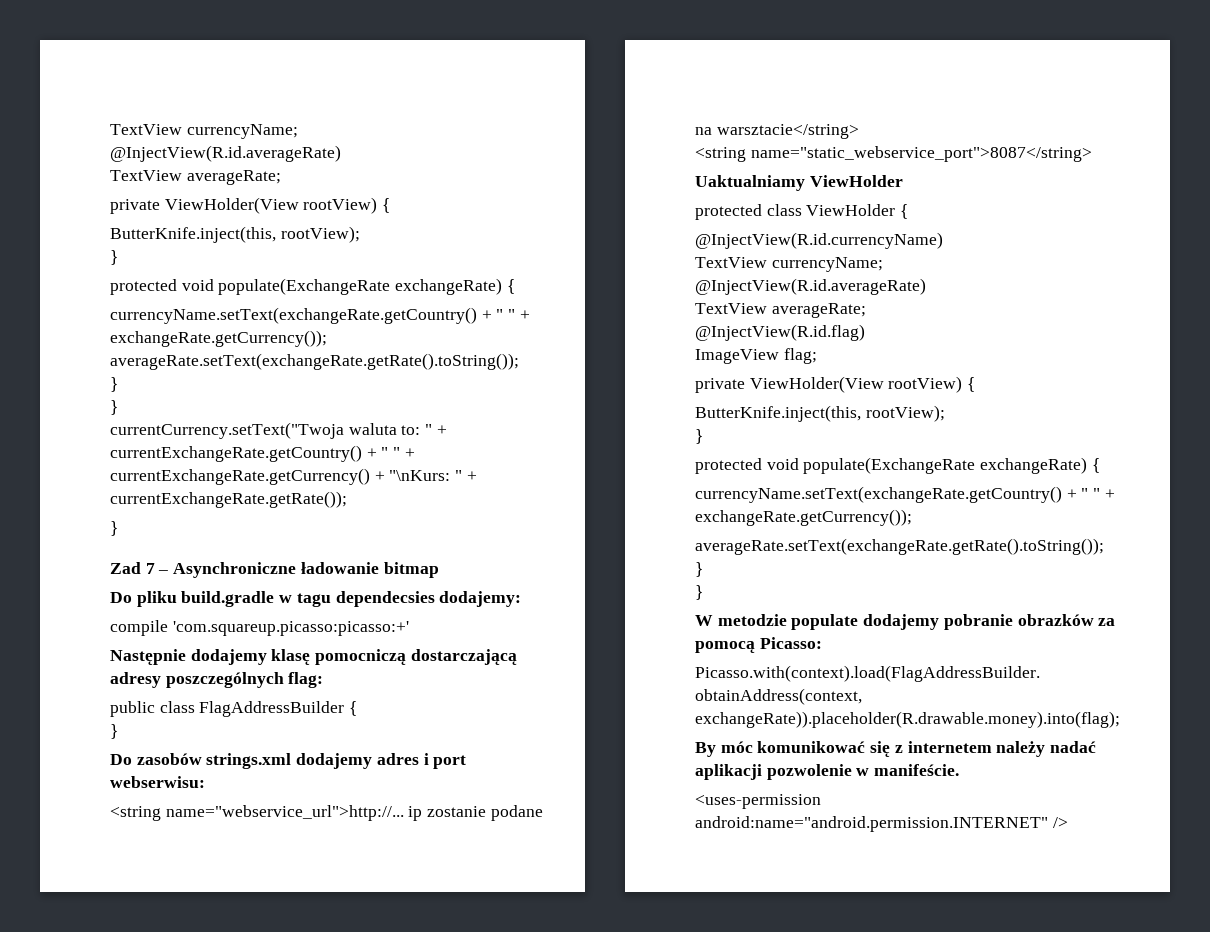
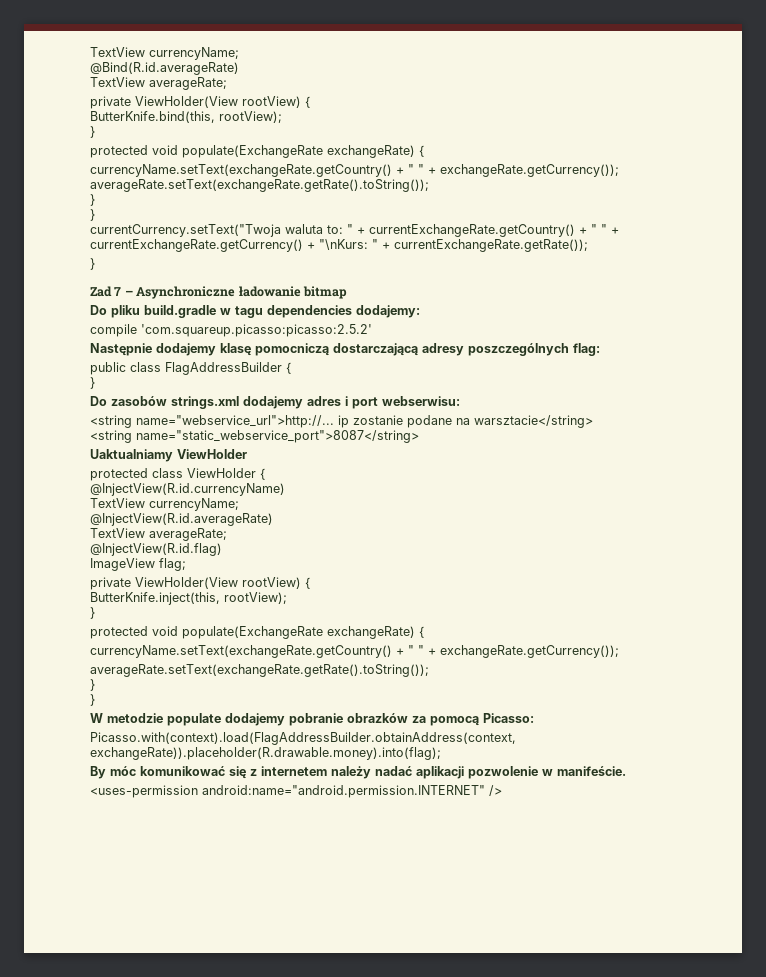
[110,124,298,139] [110,145,341,162] TextView currencyName; // @InjectView(R.id.averageRate) -> [90,47,239,60] [90,62,239,75] TextView currencyName; // @Bind(R.id.averageRate)
[110,226,276,243] ButterKnife.inject(this, -> [90,111,215,123] ButterKnife.bind(this,
[335,591,435,607] dependecsies -> [267,305,352,318] dependencies
[172,621,409,636] 'com.squareup.picasso:picasso:+' -> [141,324,372,337] 'com.squareup.picasso:picasso:2.5.2'

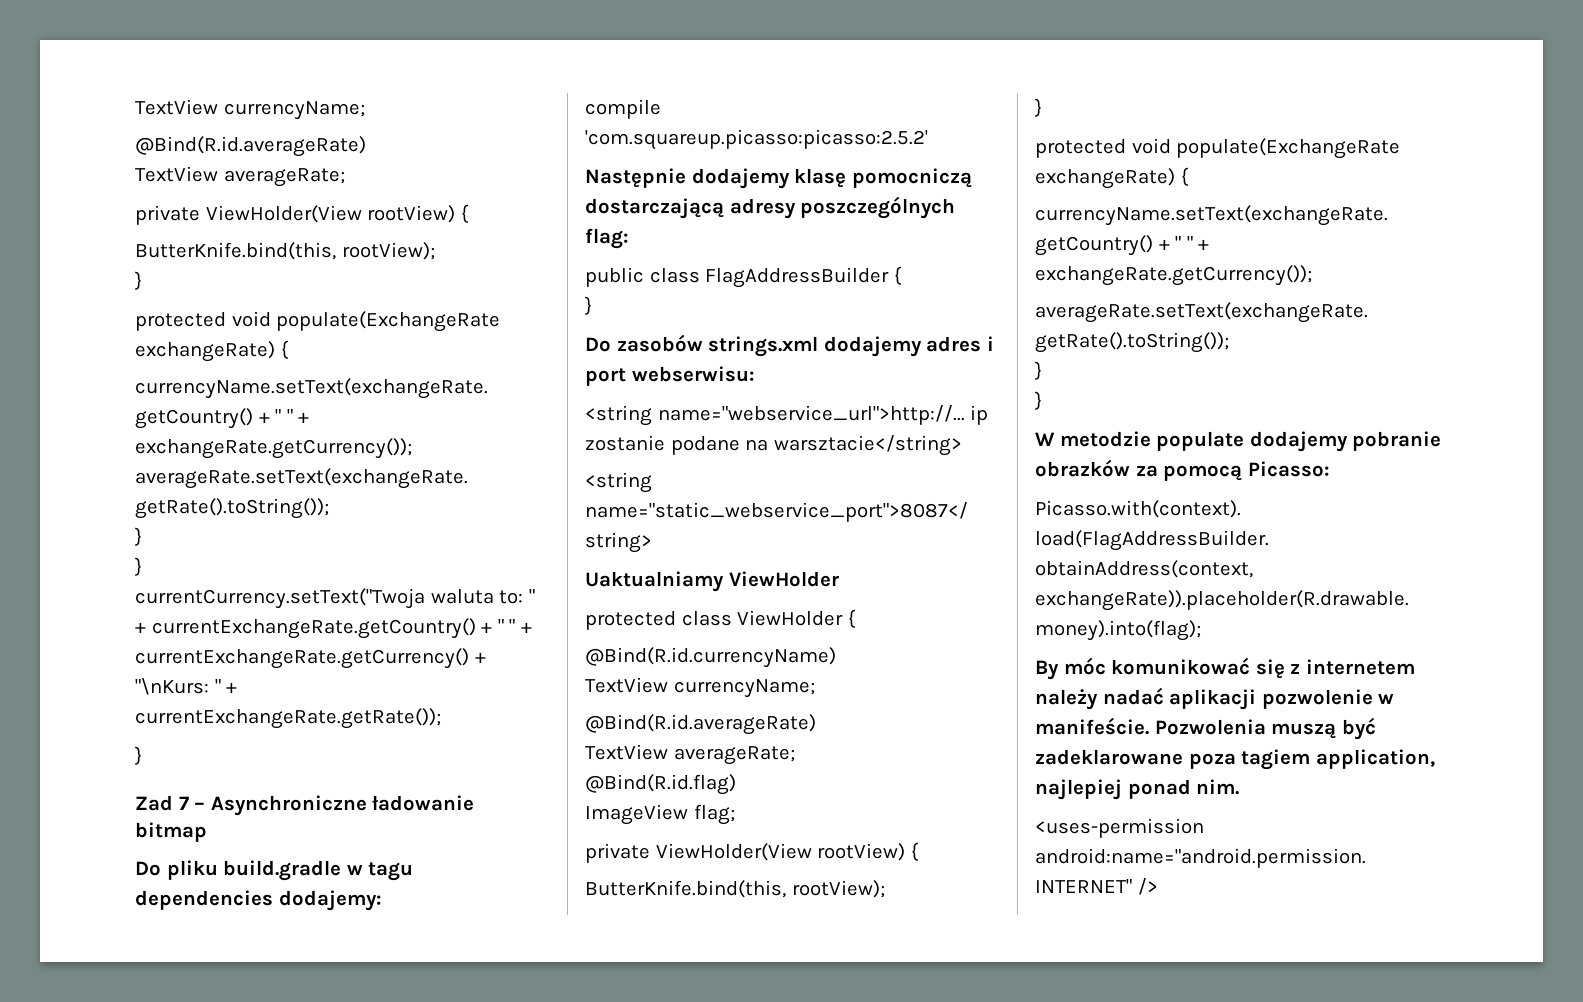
[90,483,285,496] [90,498,239,511] [90,513,273,526] [90,528,227,541] [90,543,222,556] @InjectView(R.id.currencyName) // TextView currencyName; // @InjectView(R.id.averageRate) // TextView averageRate; // @InjectView(R.id.flag) -> [585,647,836,668] [585,677,815,698] [585,714,816,735] [585,744,795,765] [585,774,736,795] @Bind(R.id.currencyName) // TextView currencyName; // @Bind(R.id.averageRate) // TextView averageRate; // @Bind(R.id.flag)
[90,592,220,605] ButterKnife.inject(this, -> [585,880,786,898] ButterKnife.bind(this,
(626, 771) none -> [1154,717,1376,740] [1035,749,1435,770] [1035,779,1240,800] Pozwolenia muszą być zadeklarowane poza tagiem application, najlepiej ponad nim.

